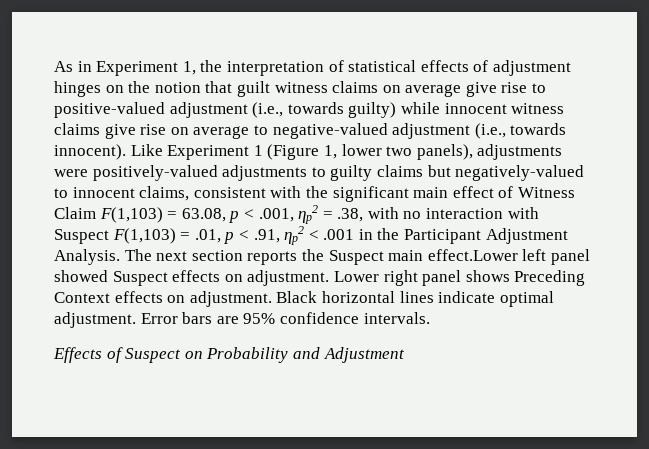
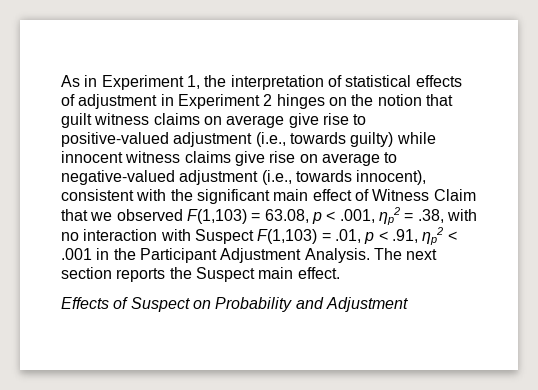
(571, 68) none -> [160,94,273,109] in Experiment 2
[54,144,563,160] [54,165,585,181] [54,186,190,201] innocent). Like Experiment 1 (Figure 1, lower two panels), adjustments were positively-valued adjustments to guilty claims but negatively-valued to innocent claims, -> [356,170,427,185] innocent),
(96, 213) none -> [61,209,183,221] that we observed
[427,249,590,265] [54,270,586,286] [54,291,554,307] [54,312,430,328] effect.Lower left panel showed Suspect effects on adjustment. Lower right panel shows Preceding Context effects on adjustment. Black horizontal lines indicate optimal adjustment. Error bars are 95% confidence intervals. -> [297,267,340,279] effect.

